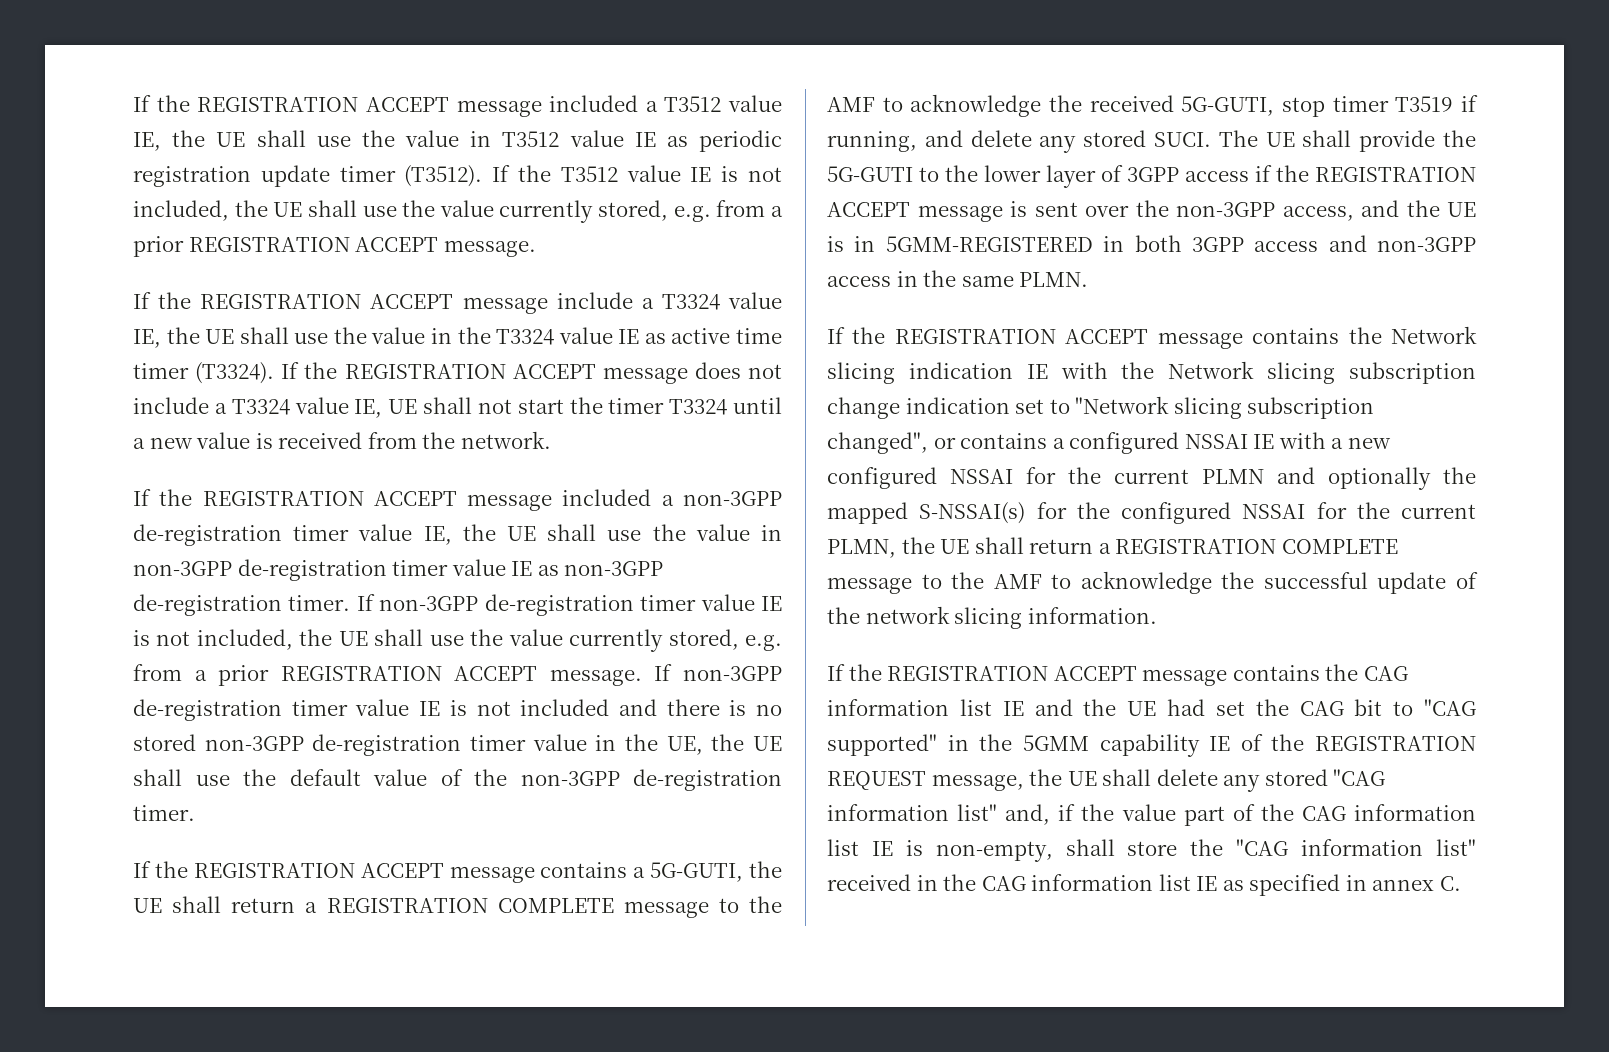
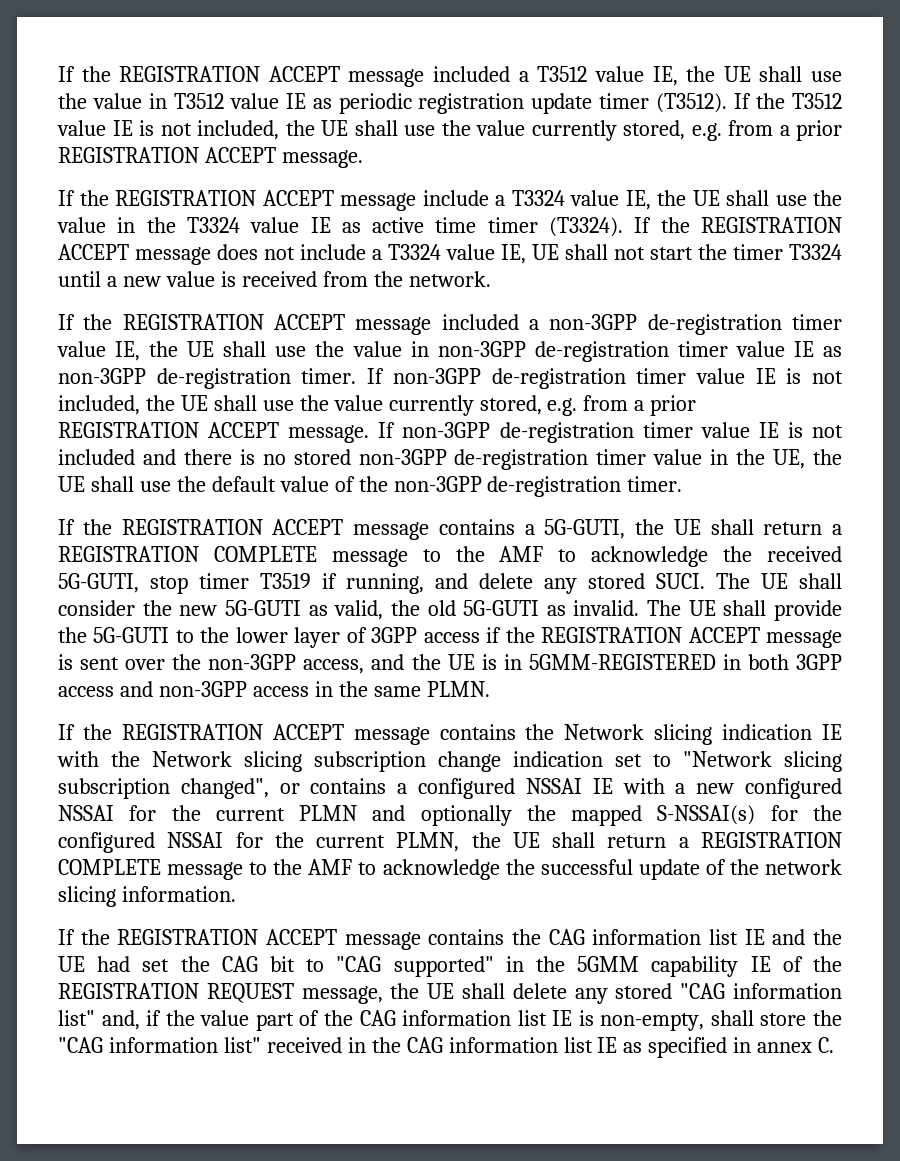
(1352, 138) none -> [58,600,767,620] consider the new 5G-GUTI as valid, the old 5G-GUTI as invalid. The UE shall

